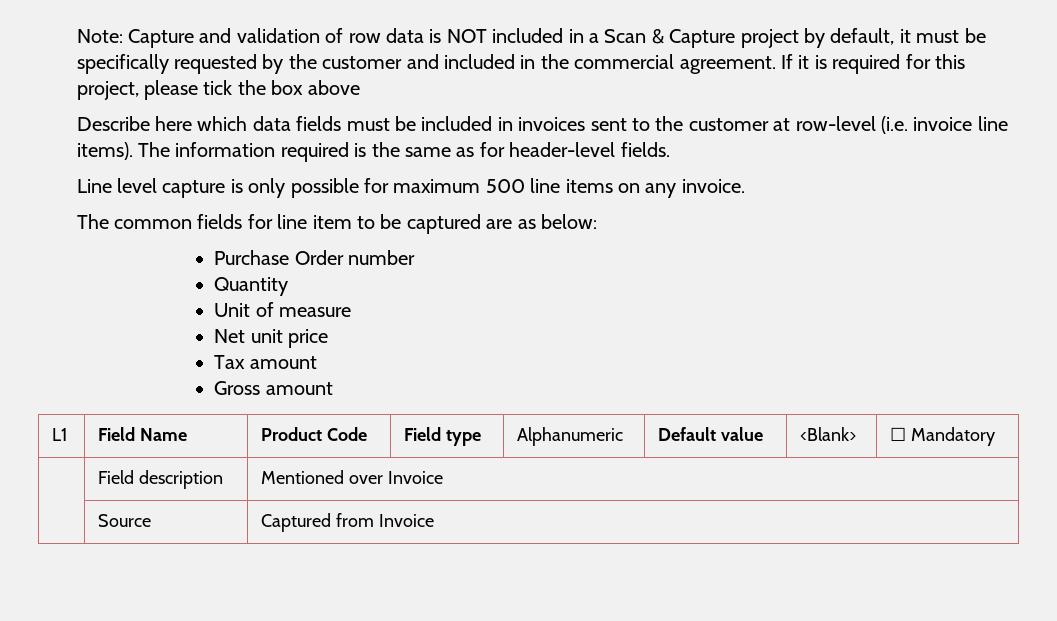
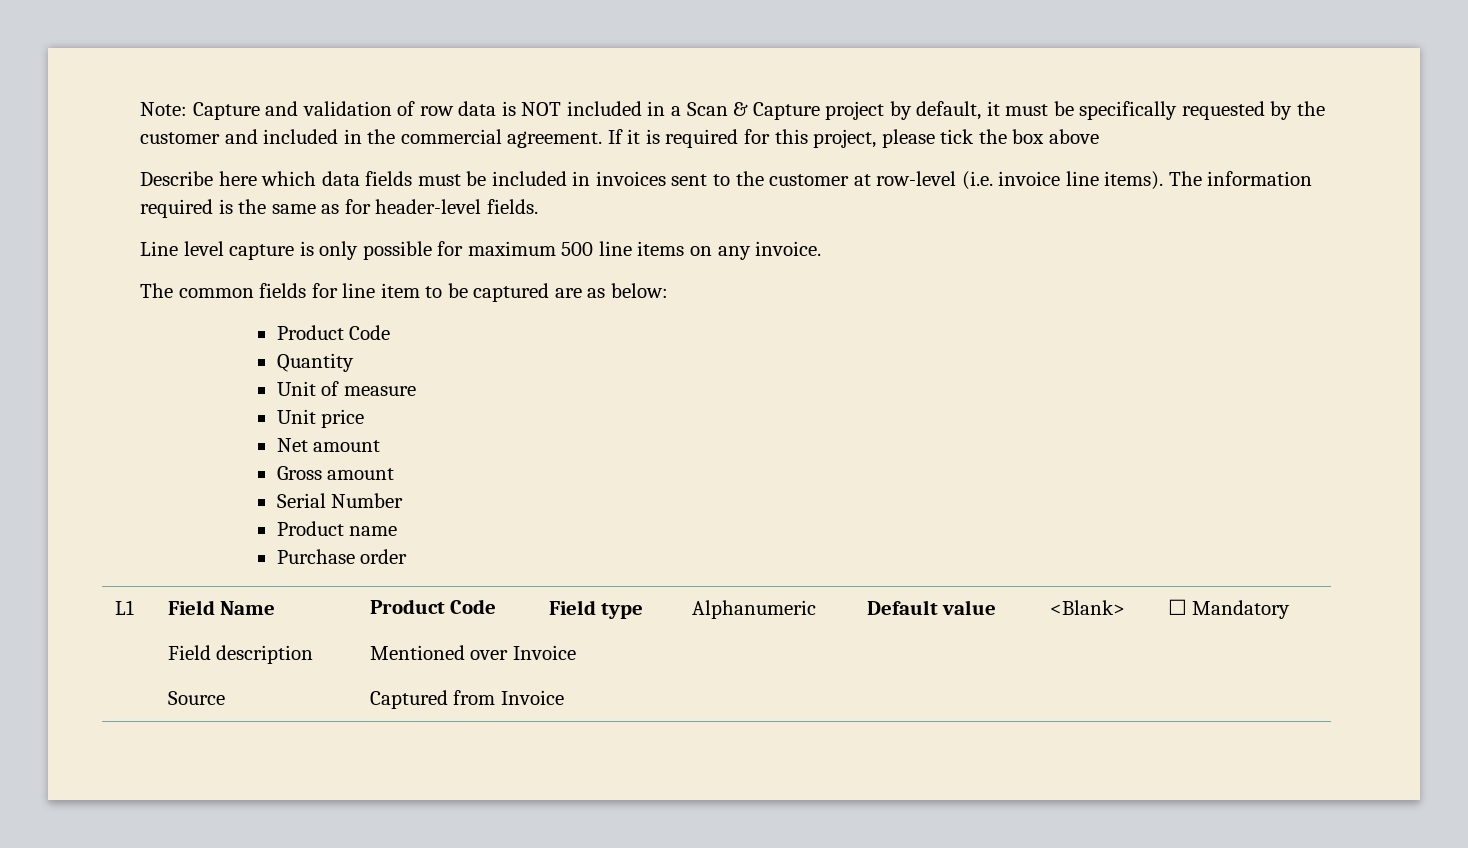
[214,250,416,265] Purchase Order number -> [276,325,391,340] Product Code
[214,329,283,343] Net unit -> [276,409,316,424] Unit
[214,355,246,369] Tax -> [276,438,308,452] Net
(333, 388) none -> [276,493,404,508] [276,521,398,536] [276,549,408,564] // Serial Number // Product name // Purchase order

